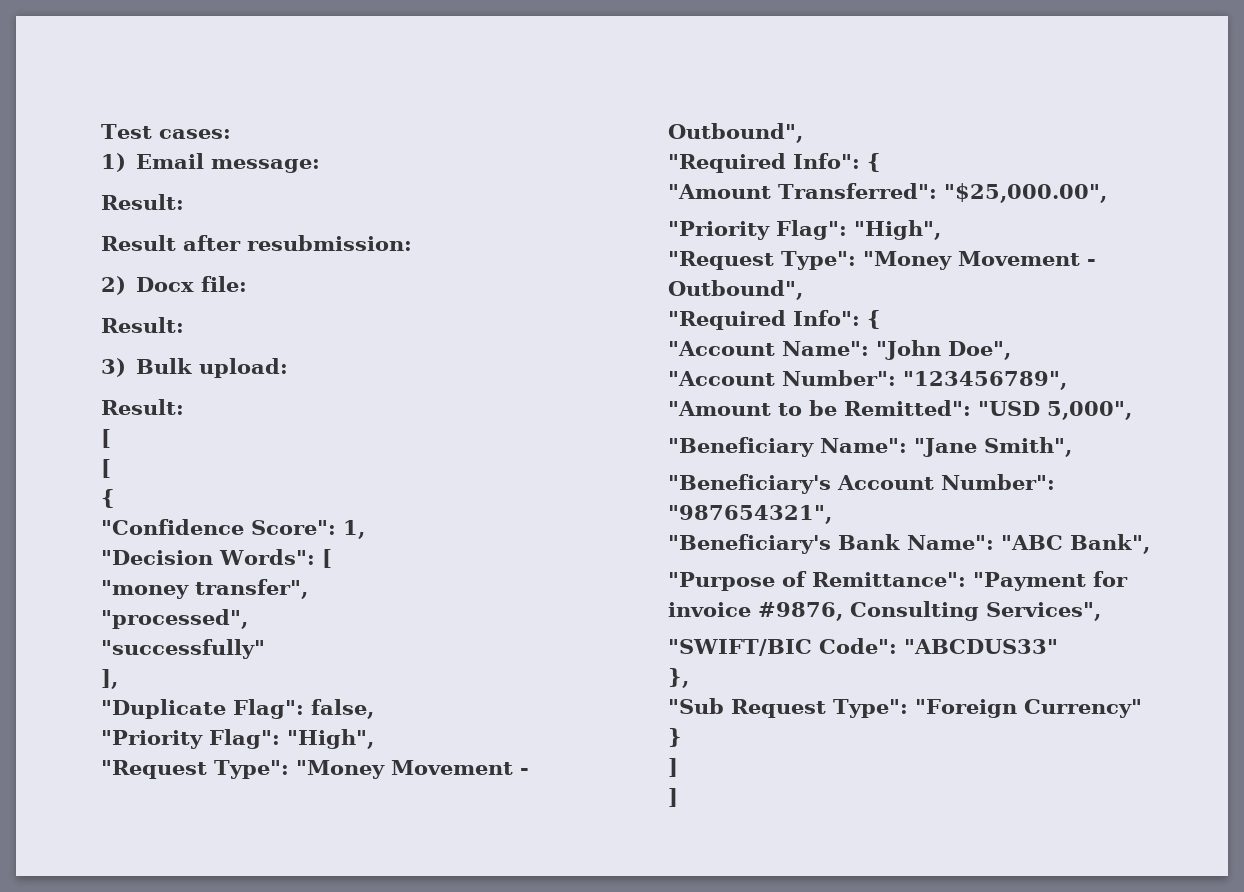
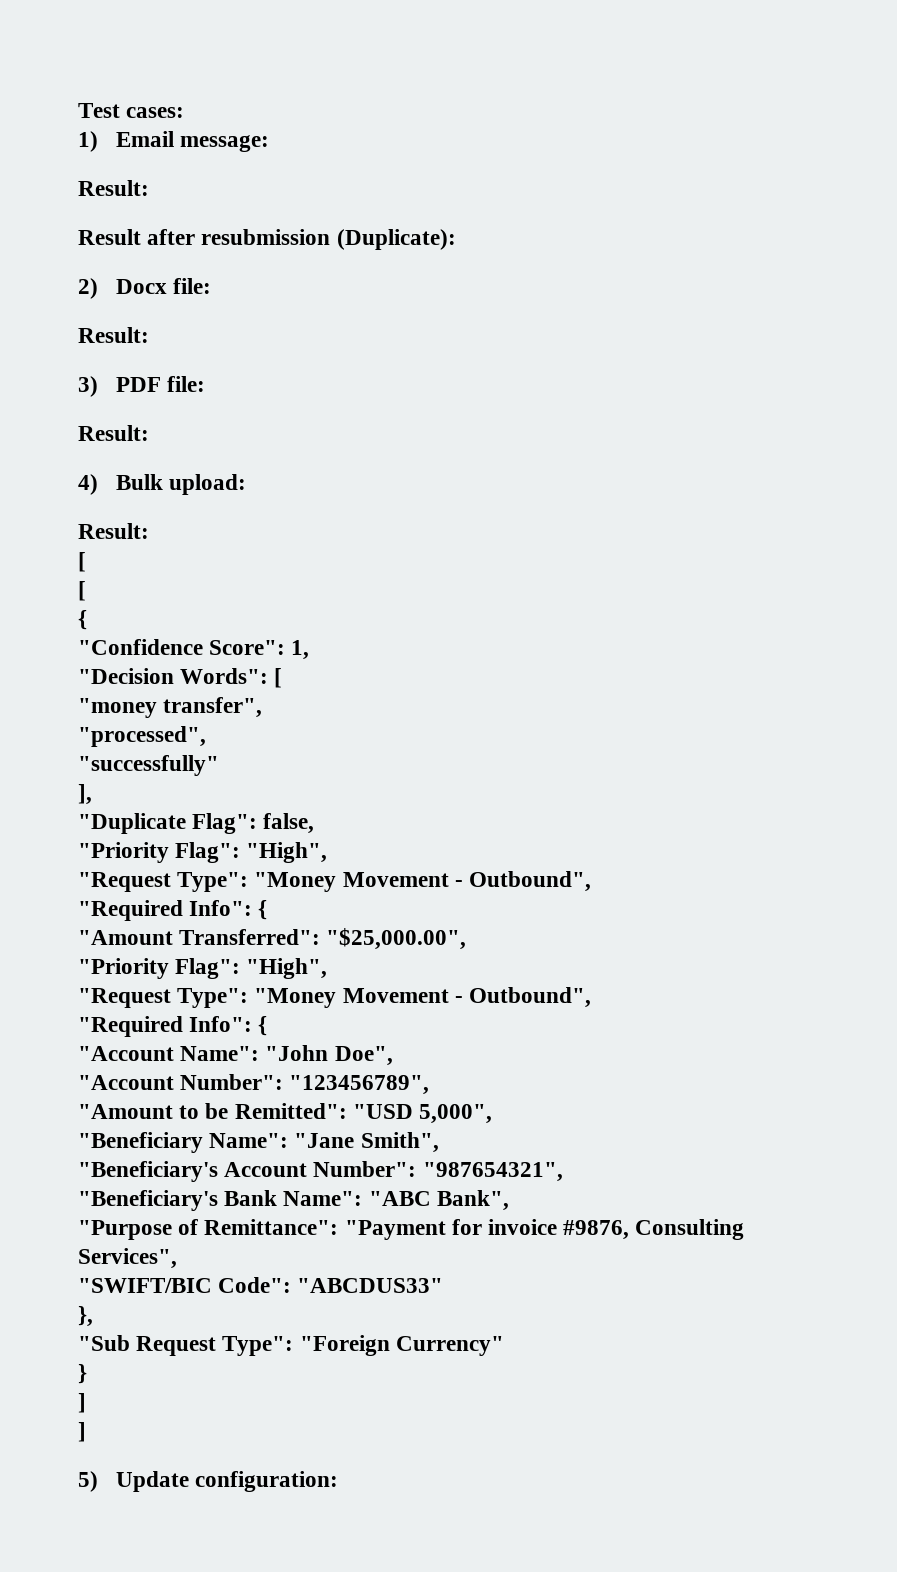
[247,235,412,251] resubmission: -> [201,229,456,250] resubmission (Duplicate):
(126, 367) none -> [115,376,205,392] [78,425,149,441] [78,474,98,495] PDF file: // Result: // 4)
(678, 797) none -> [78,1471,338,1492] // 5) Update configuration:

